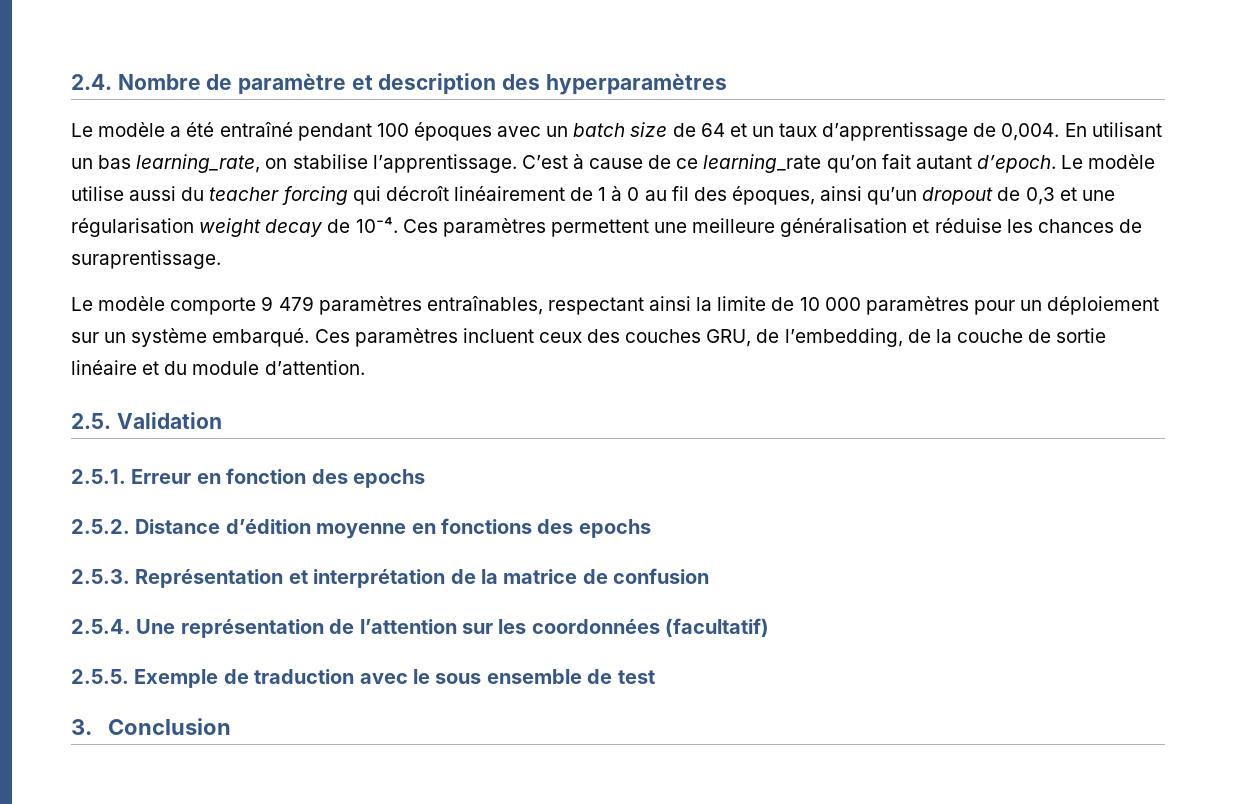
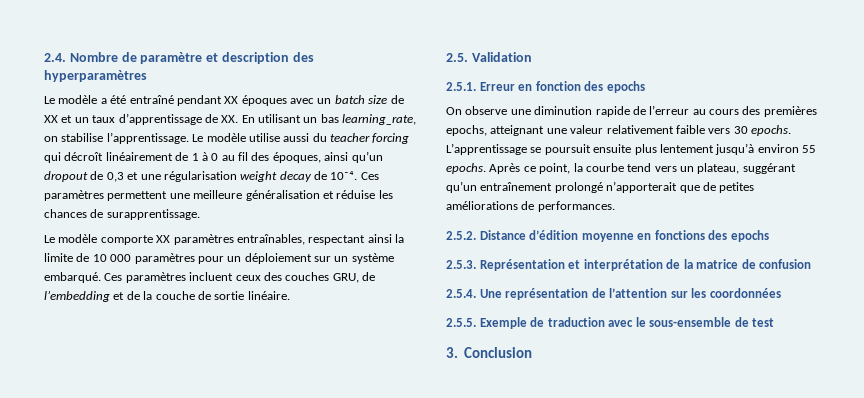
[376,123,409,137] 100 -> [224,96,239,104] XX
[700,123,725,137] 64 -> [44,115,58,123] XX
[1001,123,1060,141] 0,004. -> [221,115,239,123] XX.
[521,154,1056,173] C’est à cause de ce learning_rate qu’on fait autant d’epoch. -> (189, 138) none
[71,250,221,269] suraprentissage. -> [106,209,200,220] surapprentissage.
[261,296,314,311] 9 479 -> [156,235,171,243] XX
[784,328,903,347] l’embedding, -> [44,290,125,302] l’embedding et
[71,360,365,375] linéaire et du module d’attention. -> [247,291,290,300] linéaire.
(425, 478) none -> [446,105,817,117] [446,125,791,136] [446,143,816,155] [446,163,796,174] [446,181,755,193] [446,201,615,212] // On observe une diminution rapide de l’erreur au cours des premières epochs, atteignant une valeur relativement faible vers 30 epochs. L’apprentissage se poursuit ensuite plus lentement jusqu’à environ 55 epochs. Après ce point, la courbe tend vers un plateau, suggérant qu’un entraînement prolongé n’apporterait que de petites améliorations de performances.
[665,618,770,637] (facultatif) -> (781, 293) none
[435,669,582,684] sous ensemble -> [649,317,732,327] sous-ensemble

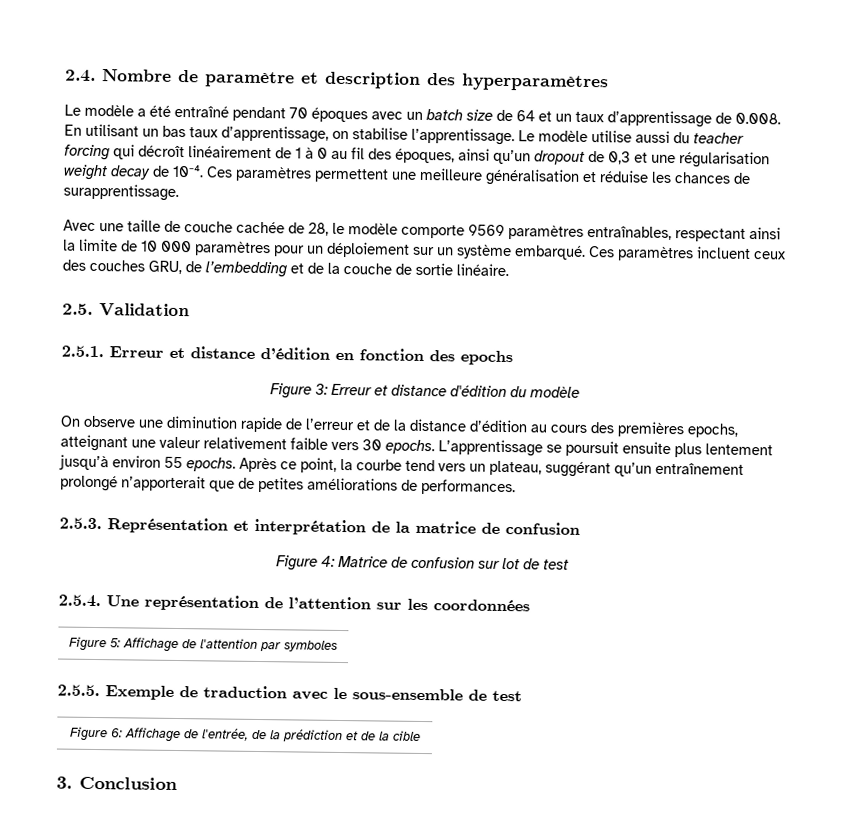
[224,96,239,104] XX -> [289,107,308,119] 70
[44,115,58,123] XX -> [516,110,535,122] 64
[221,115,239,123] XX. -> [735,112,781,125] 0.008.
[342,114,417,125] learning_rate, -> [189,125,329,143] taux d’apprentissage,
[44,235,55,243] Le -> [63,219,345,236] Avec une taille de couche cachée de 28, le
[156,235,171,243] XX -> [468,224,505,236] 9569
(515, 86) none -> [169,346,330,360] et distance d’édition
(645, 87) none -> [269,383,580,399] // Figure 3: Erreur et distance d'édition du modèle
(690, 110) none -> [356,418,527,433] et de la distance d’édition
[446,230,769,242] // 2.5.2. Distance d’édition moyenne en fonctions des epochs -> (516, 487) none
(812, 264) none -> [276,555,569,571] // Figure 4: Matrice de confusion sur lot de test
(781, 293) none -> [69,636,338,653] // Figure 5: Affichage de l'attention par symboles
(775, 322) none -> [69,726,421,743] // Figure 6: Affichage de l'entrée, de la prédiction et de la cible

